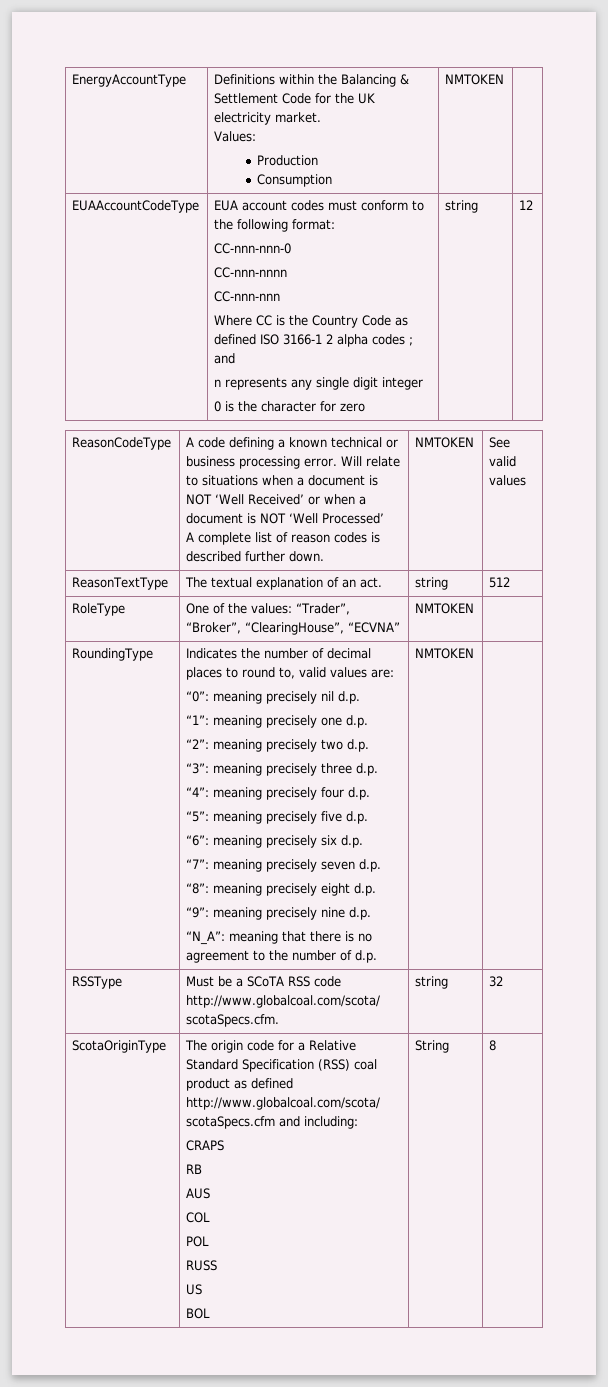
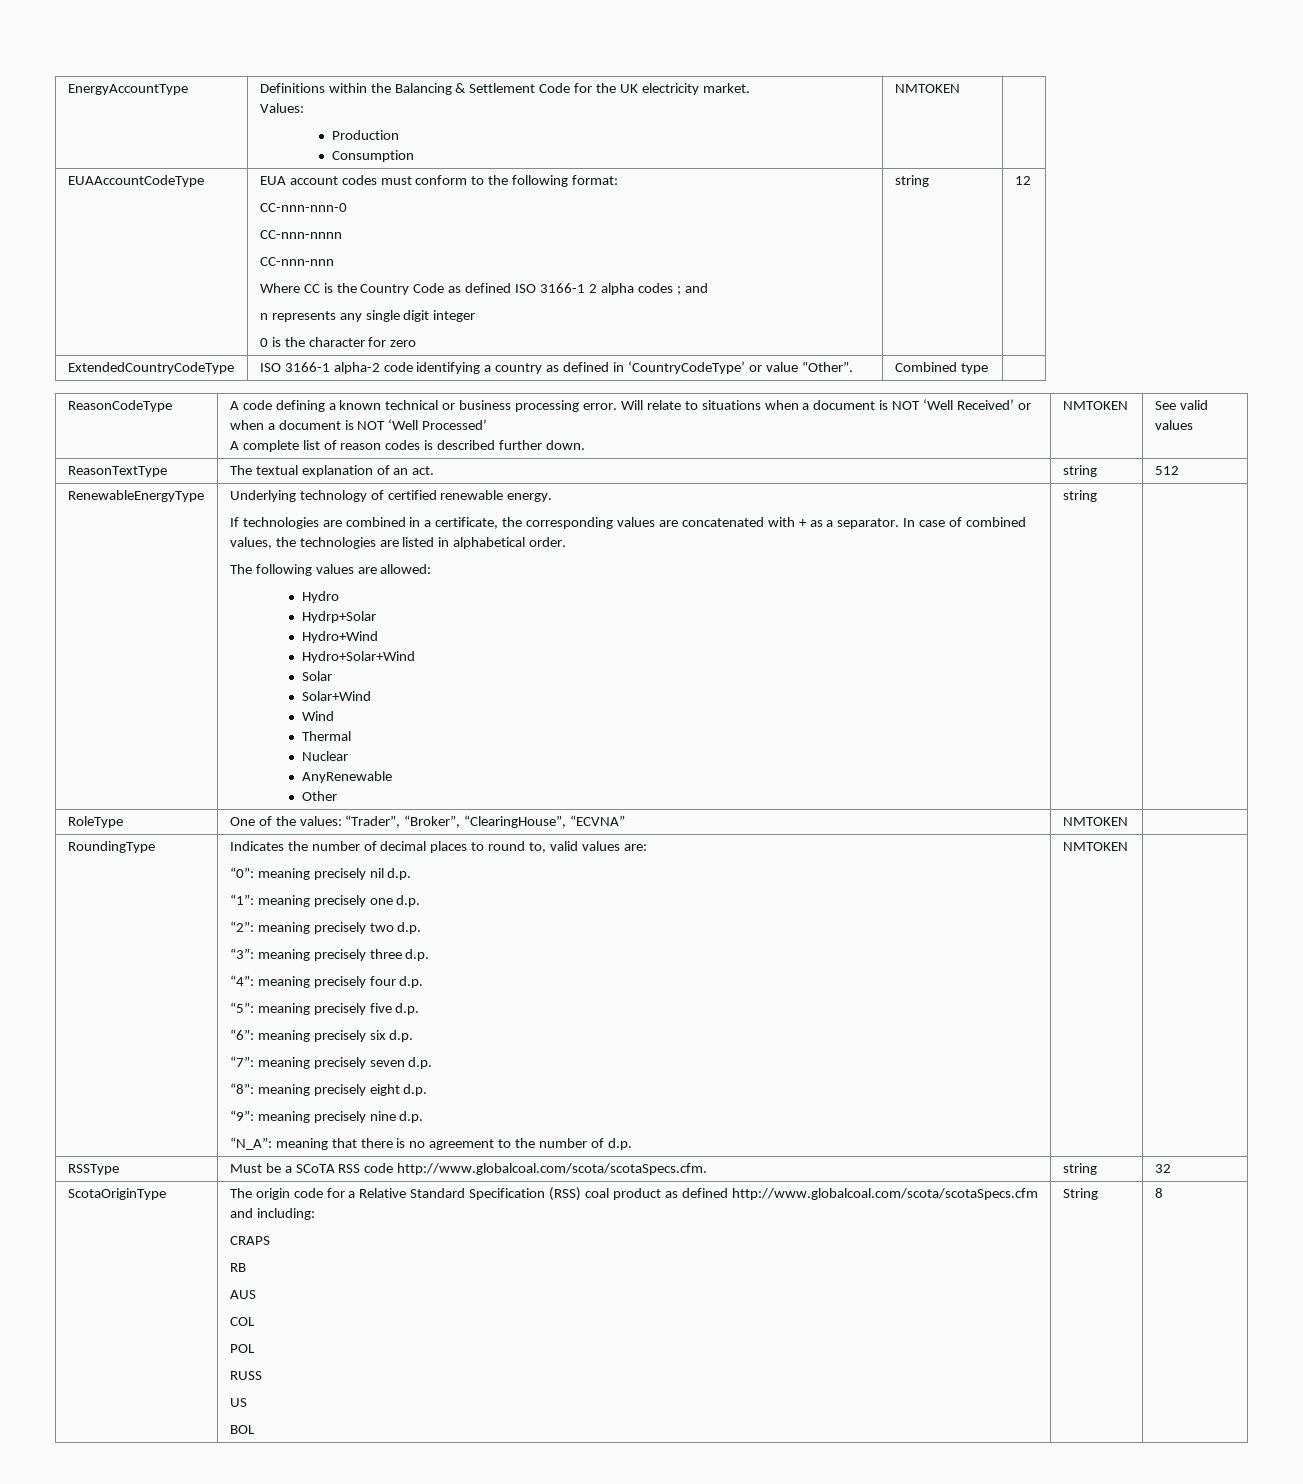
(534, 205) none -> [67,362,234,374] [259,361,853,374] [894,362,988,374] // ExtendedCountryCodeType | ISO 3166-1 alpha-2 code identifying a country as defined in ‘CountryCodeType’ or value “Other”. | Combined type |
(511, 582) none -> [67,490,204,502] [229,490,553,502] [229,517,1027,529] [229,537,567,549] [229,564,432,576] [301,591,339,603] [301,611,376,623] [301,631,378,643] [301,651,415,663] [301,671,332,681] [301,691,371,701] [301,711,334,721] [301,731,351,741] [301,751,348,761] [301,771,392,783] [301,791,337,801] [1062,490,1097,502] // RenewableEnergyType | Underlying technology of certified renewable energy. // If technologies are combined in a certificate, the corresponding values are concatenated with + as a separator. In case of combined values, the technologies are listed in alphabetical order. // The following values are allowed: // Hydro // Hydrp+Solar // Hydro+Wind // Hydro+Solar+Wind // Solar // Solar+Wind // Wind // Thermal // Nuclear // AnyRenewable // Other | string |

